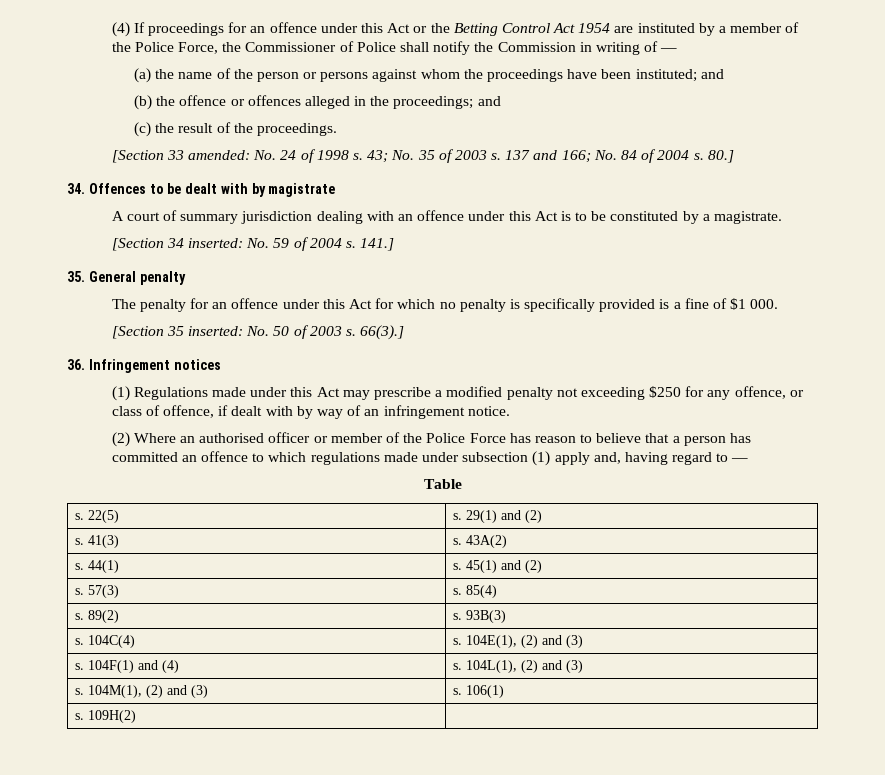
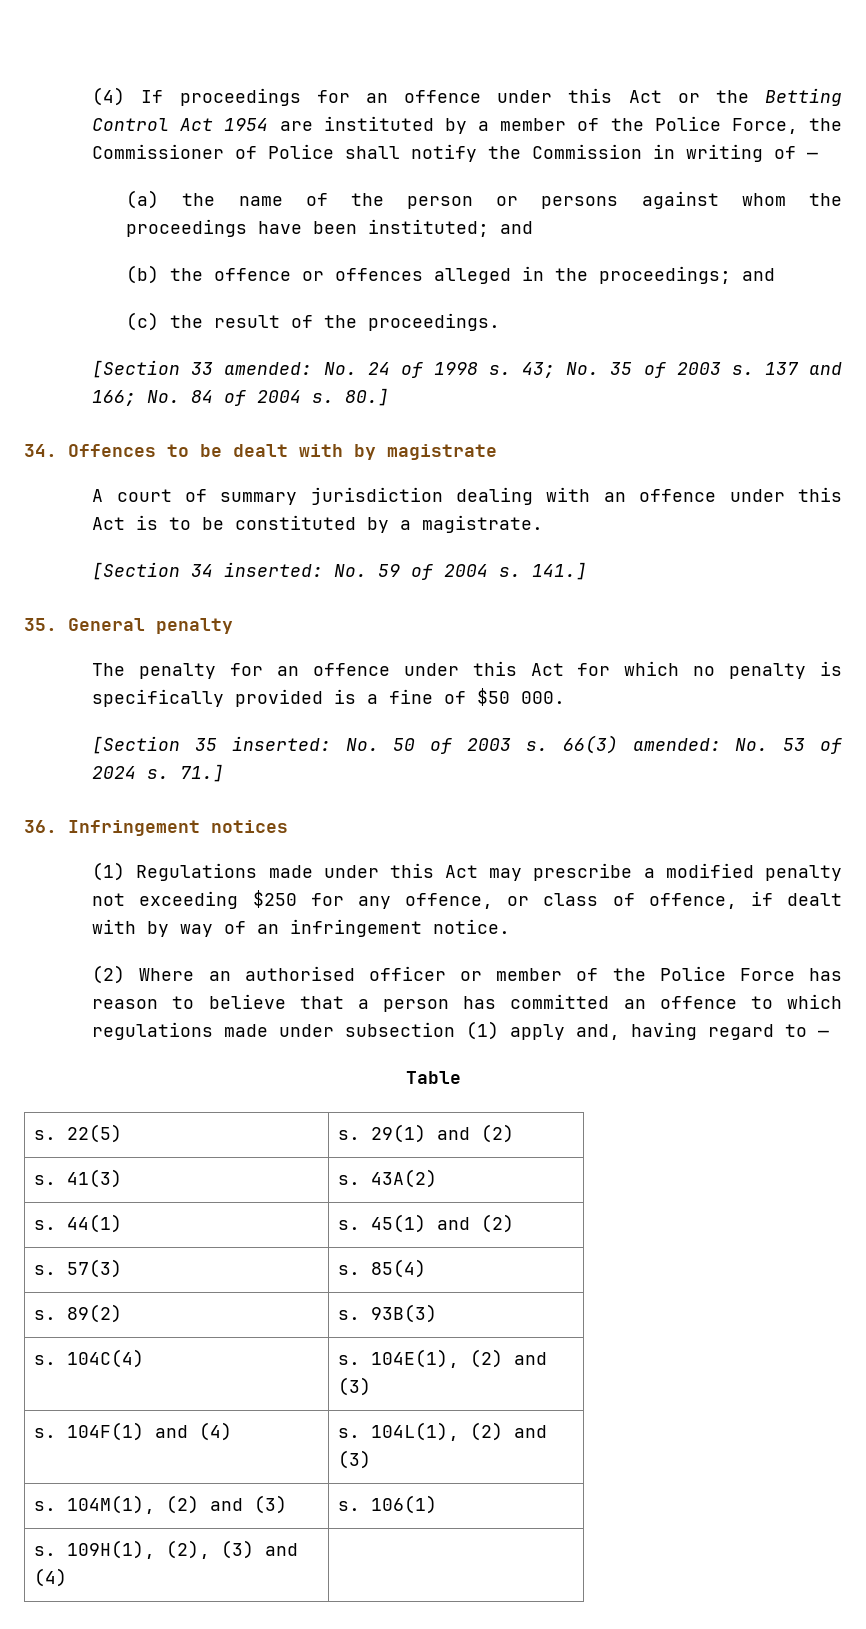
[730,298,747,310] $1 -> [477,688,511,706] $50
[360,325,405,340] 66(3).] -> [562,735,842,754] [92,764,225,782] 66(3) amended: No. 53 of 2024 s. 71.]
[88,710,137,723] 109H(2) -> [66,1540,298,1559] [33,1568,67,1587] 109H(1), (2), (3) and (4)

